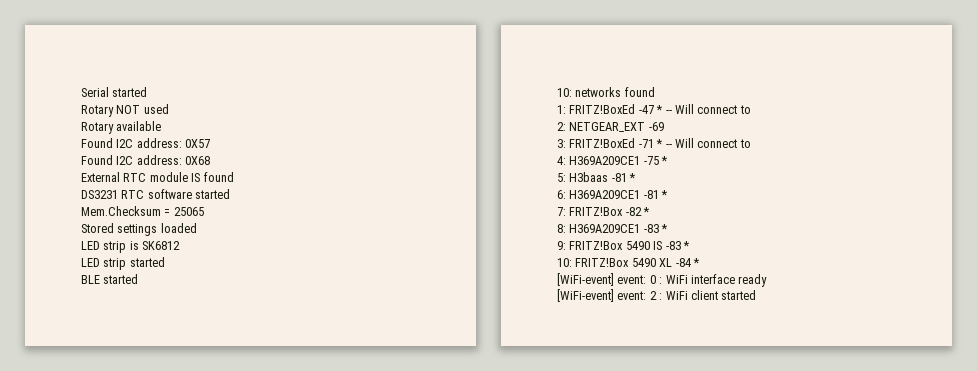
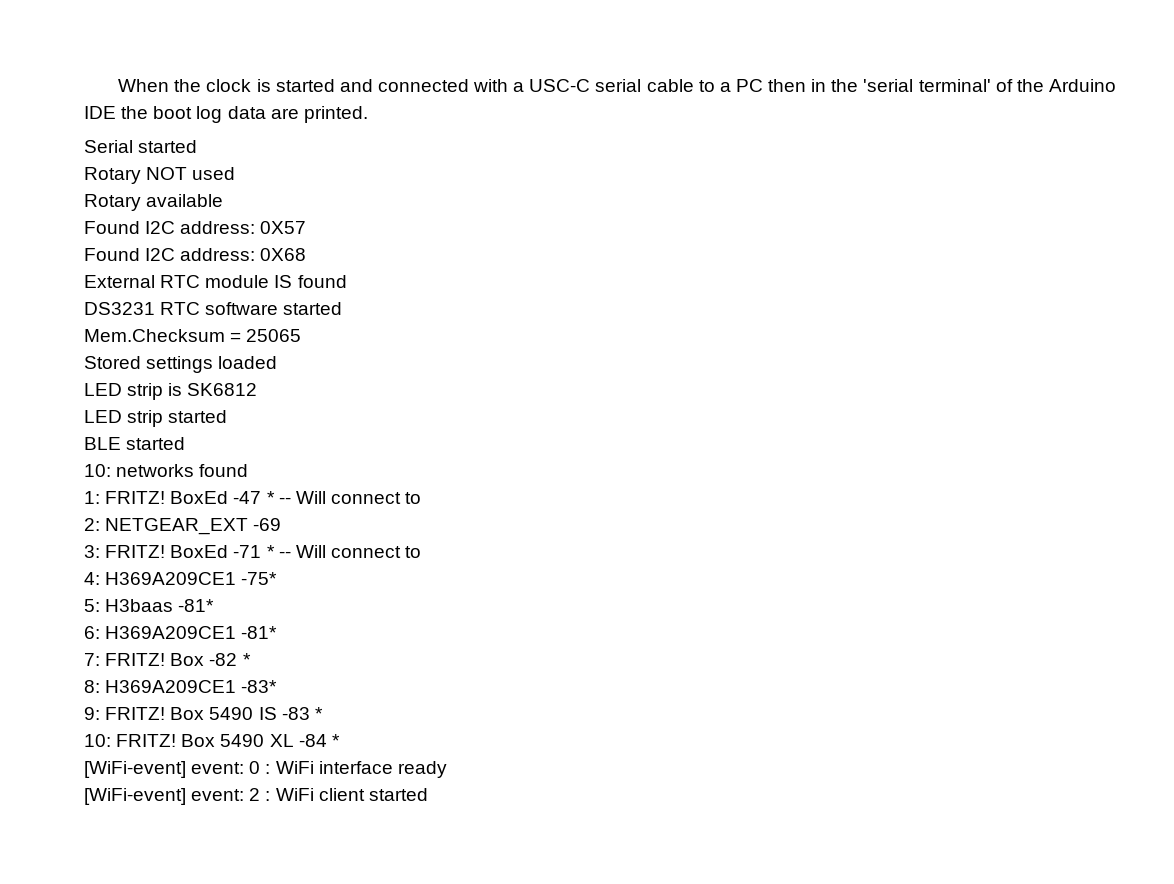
(81, 92) none -> [118,79,1116,92] [84,106,368,123] When the clock is started and connected with a USC-C serial cable to a PC then in the 'serial terminal' of the Arduino IDE the boot log data are printed. //
[569,104,636,114] FRITZ!BoxEd -> [105,491,229,504] FRITZ! BoxEd
[569,138,636,148] FRITZ!BoxEd -> [105,545,229,558] FRITZ! BoxEd
[643,156,669,165] -75 * -> [241,572,278,585] -75*
[611,173,637,182] -81 * -> [178,599,215,612] -81*
[643,190,669,199] -81 * -> [241,626,278,639] -81*
[569,207,624,216] FRITZ!Box -> [105,653,205,666] FRITZ! Box
[643,224,669,233] -83 * -> [241,680,278,693] -83*
[569,241,624,250] FRITZ!Box -> [105,707,205,720] FRITZ! Box
[575,258,630,267] FRITZ!Box -> [116,734,216,747] FRITZ! Box

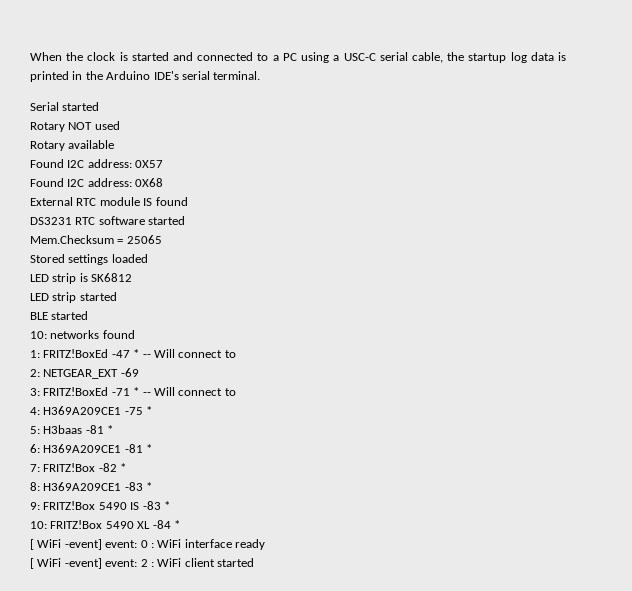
[473,79,1116,92] [84,106,368,123] with a USC-C serial cable to a PC then in the 'serial terminal' of the Arduino IDE the boot log data are printed. -> [257,52,567,63] [30,71,261,82] to a PC using a USC-C serial cable, the startup log data is printed in the Arduino IDE's serial terminal.
[105,491,229,504] FRITZ! BoxEd -> [43,349,109,358] FRITZ!BoxEd
[105,545,229,558] FRITZ! BoxEd -> [43,387,109,396] FRITZ!BoxEd
[241,572,278,585] -75* -> [124,406,153,415] -75 *
[178,599,215,612] -81* -> [85,425,114,434] -81 *
[241,626,278,639] -81* -> [124,444,153,453] -81 *
[105,653,205,666] FRITZ! Box -> [43,463,96,472] FRITZ!Box
[241,680,278,693] -83* -> [124,482,153,491] -83 *
[105,707,205,720] FRITZ! Box -> [43,501,96,510] FRITZ!Box
[116,734,216,747] FRITZ! Box -> [50,520,103,529] FRITZ!Box
[84,761,186,778] [WiFi-event] -> [30,539,102,550] [ WiFi -event]
[84,788,186,805] [WiFi-event] -> [30,558,102,569] [ WiFi -event]

